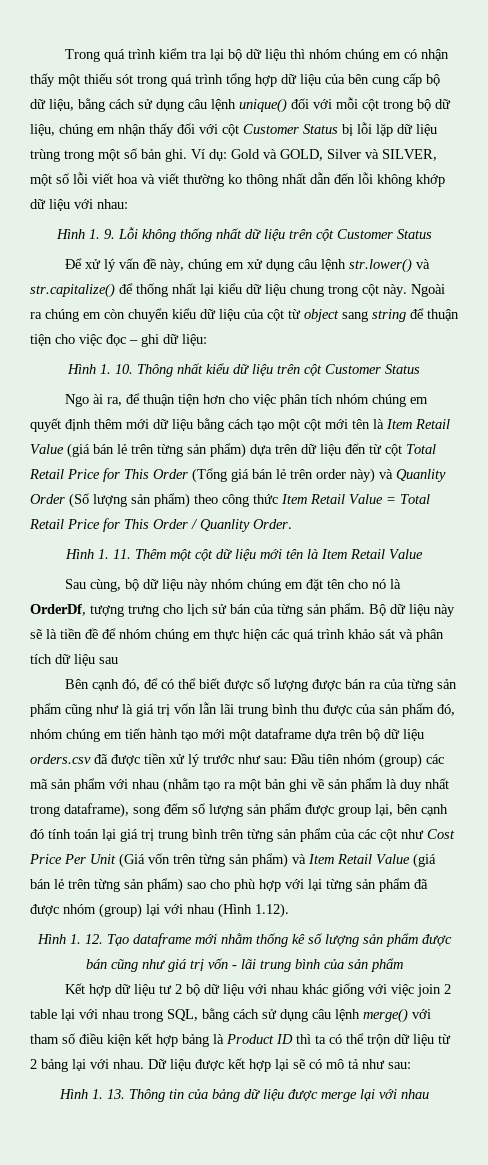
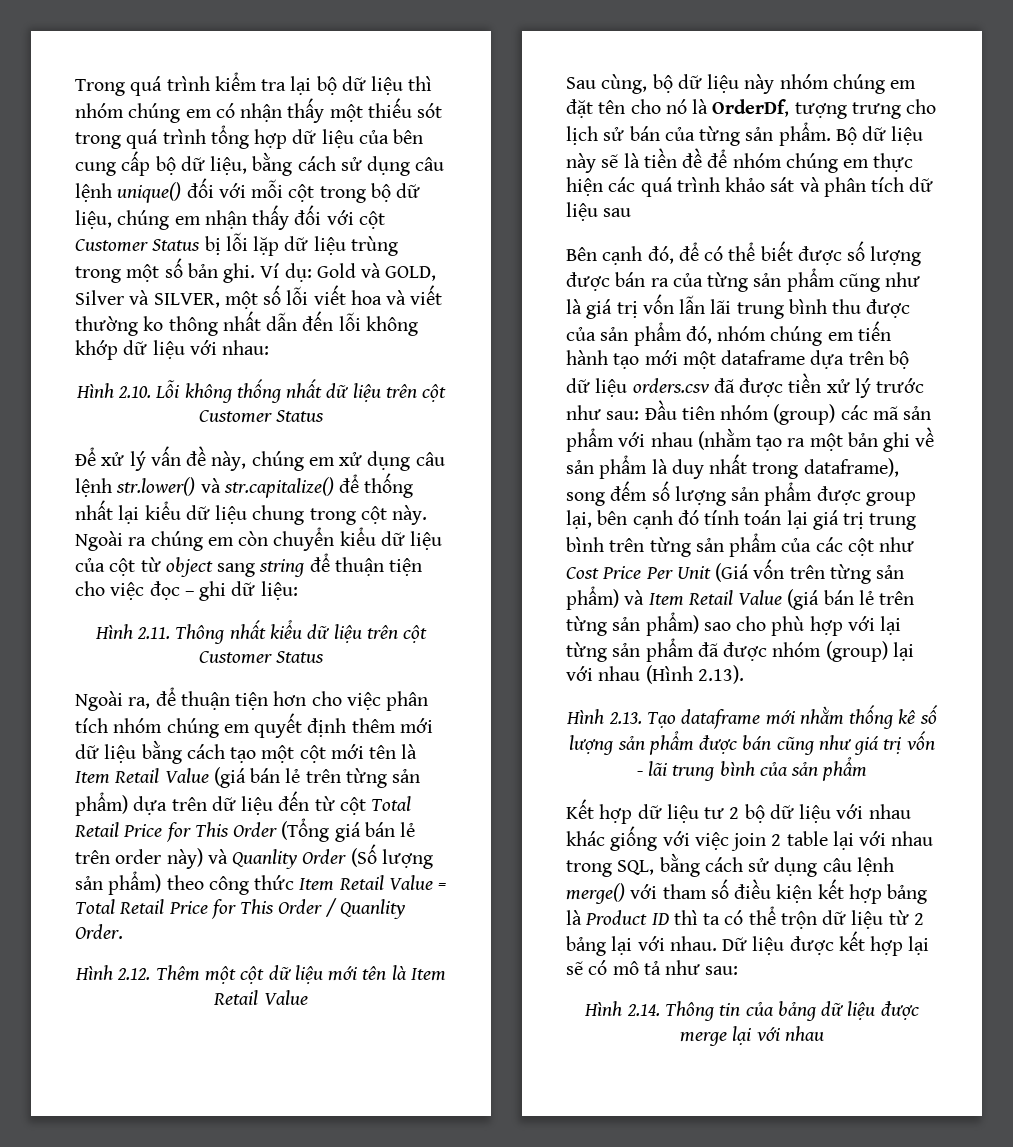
[88,229,115,239] 1. 9. -> [118,386,152,398] 2.10.
[100,364,133,374] 1. 10. -> [137,627,171,639] 2.11.
[65,394,104,407] Ngo ài -> [75,691,123,711] Ngoài
[98,549,131,559] 1. 11. -> [117,968,151,980] 2.12.
[255,903,289,918] [36,934,103,944] 1.12). // Hình 1. 12. -> [697,665,744,684] [566,709,642,724] 2.13). // Hình 2.13.
[91,1089,125,1099] 1. 13. -> [626,1004,660,1016] 2.14.

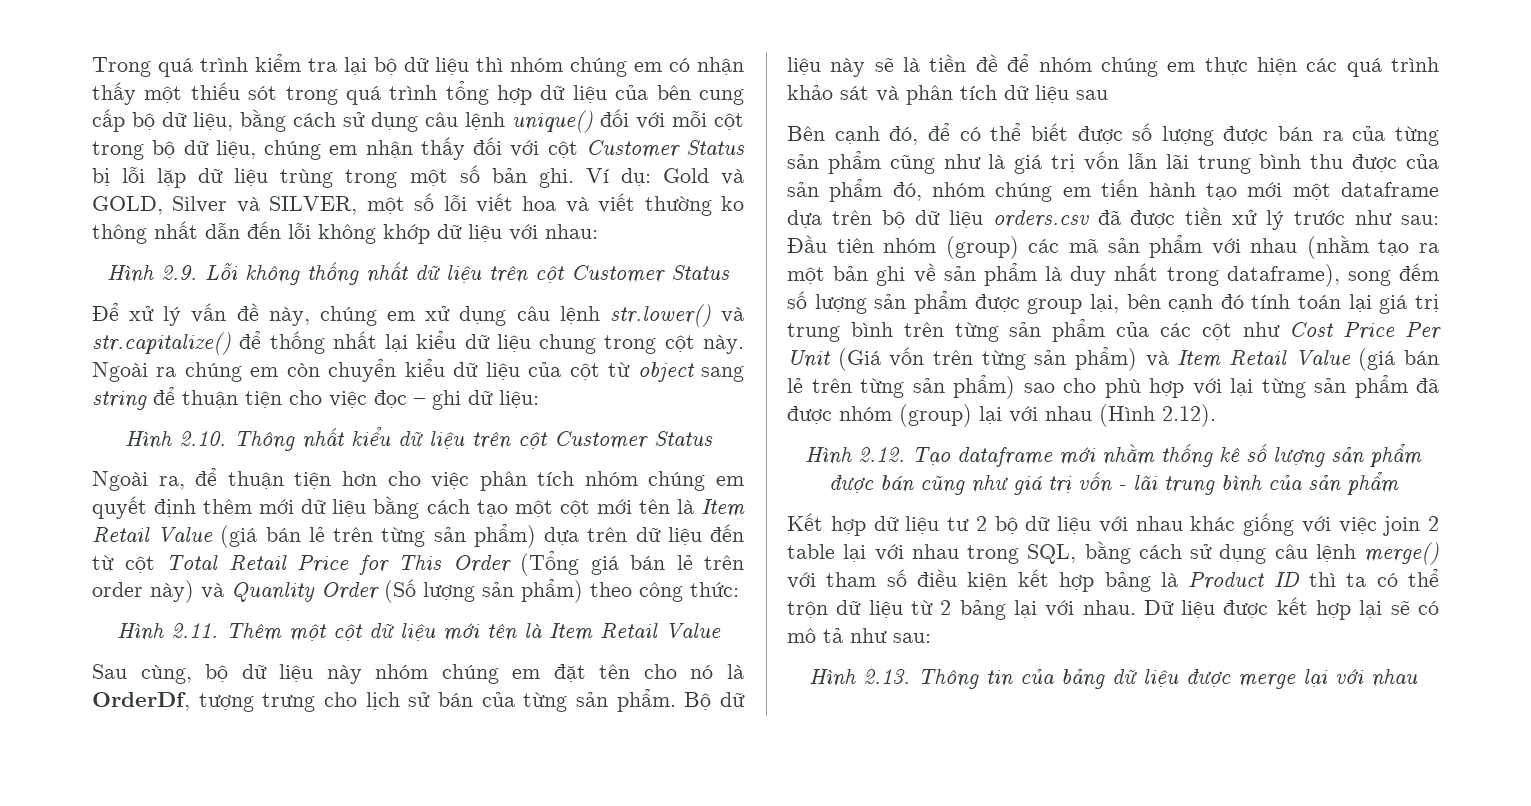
[118,386,152,398] 2.10. -> [161,265,197,280] 2.9.
[137,627,171,639] 2.11. -> [178,431,226,446] 2.10.
[254,875,447,891] [75,898,405,919] [75,924,123,939] [75,965,151,980] thức Item Retail Value = Total Retail Price for This Order / Quanlity Order. // Hình 2.12. -> [690,582,739,597] [116,623,218,641] thức: // Hình 2.11.
[697,665,744,684] [566,709,642,724] 2.13). // Hình 2.13. -> [1162,404,1216,427] [805,447,905,465] 2.12). // Hình 2.12.
[626,1004,660,1016] 2.14. -> [863,669,910,684] 2.13.

